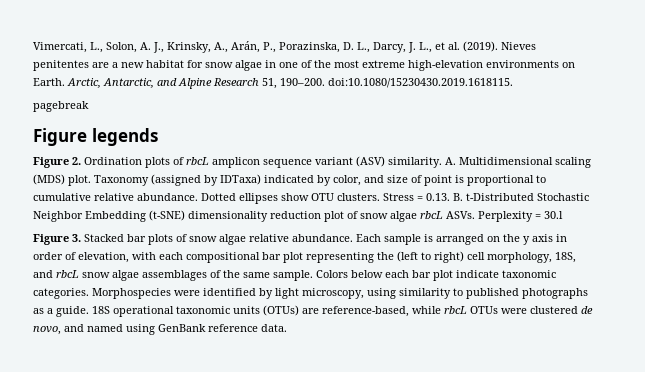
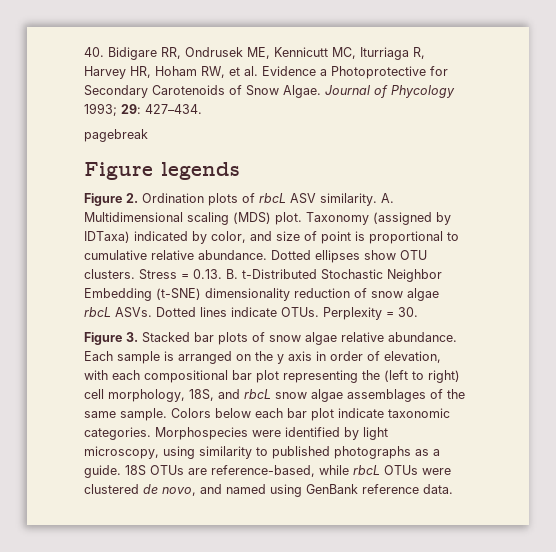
[33,41,536,53] [33,60,575,71] [33,78,513,89] Vimercati, L., Solon, A. J., Krinsky, A., Arán, P., Porazinska, D. L., Darcy, J. L., et al. (2019). Nieves penitentes are a new habitat for snow algae in one of the most extreme high-elevation environments on Earth. Arctic, Antarctic, and Alpine Research 51, 190–200. doi:10.1080/15230430.2019.1618115. -> [84,47,425,60] [84,66,448,79] [84,85,455,98] [84,103,202,116] 40. Bidigare RR, Ondrusek ME, Kennicutt MC, Iturriaga R, Harvey HR, Hoham RW, et al. Evidence a Photoprotective for Secondary Carotenoids of Snow Algae. Journal of Phycology 1993; 29: 427–434.
[212,156,385,168] amplicon sequence variant (ASV) -> [290,193,316,204] ASV
[324,211,344,222] plot -> (350, 293) none
(475, 215) none -> [156,307,319,317] Dotted lines indicate OTUs.
[544,211,563,219] 30.l -> [398,307,418,317] 30.
[113,305,299,317] operational taxonomic units (OTUs) -> [150,465,184,475] OTUs

